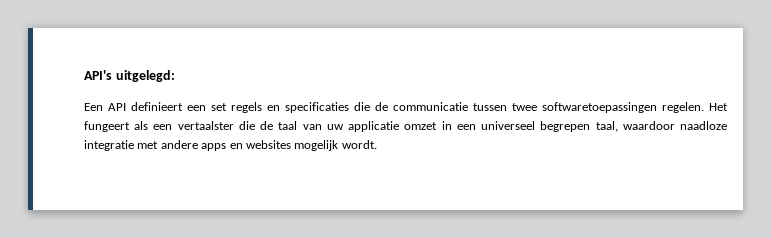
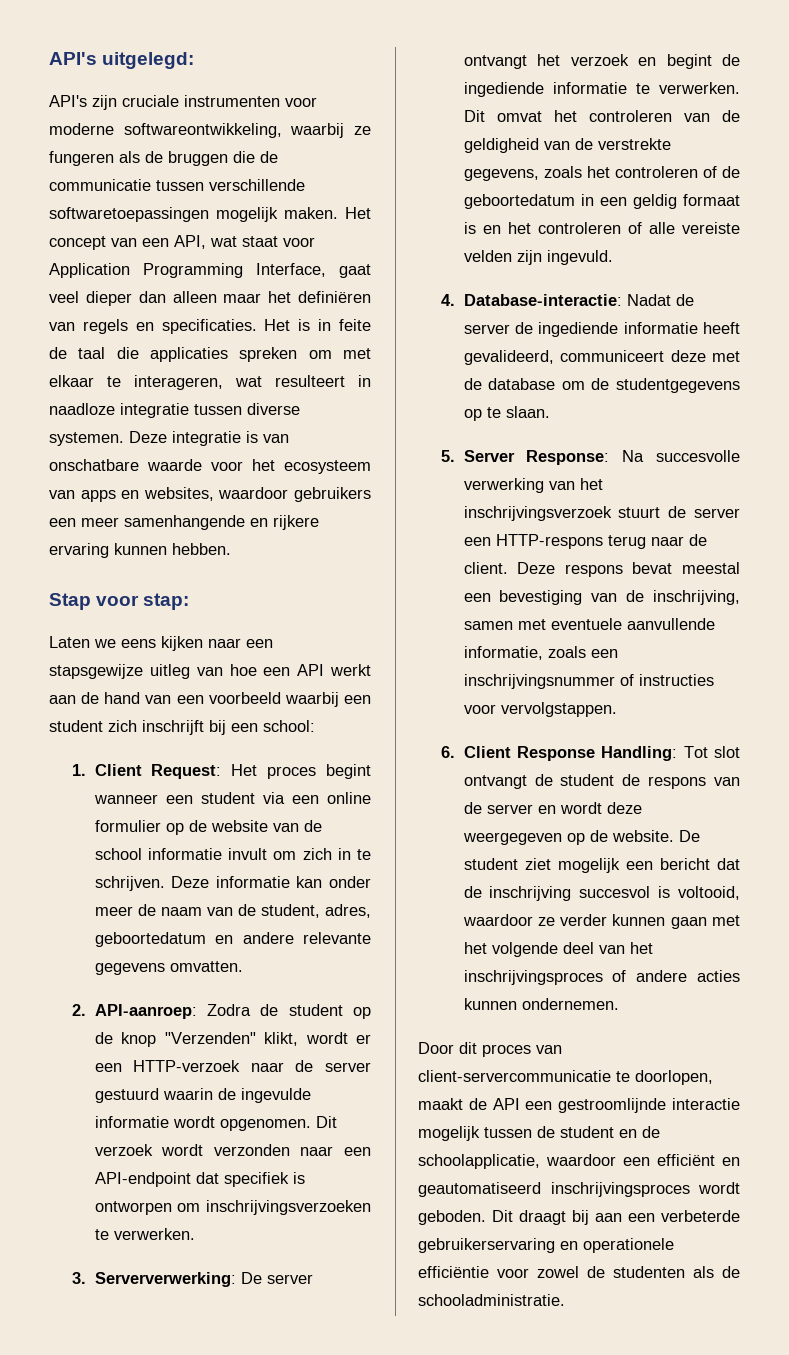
[84,102,728,113] [84,121,728,132] [84,140,377,151] Een API definieert een set regels en specificaties die de communicatie tussen twee softwaretoepassingen regelen. Het fungeert als een vertaalster die de taal van uw applicatie omzet in een universeel begrepen taal, waardoor naadloze integratie met andere apps en websites mogelijk wordt. -> [49,95,317,110] [49,123,372,138] [49,151,278,166] [49,179,305,191] [49,207,371,222] [49,235,315,250] [49,263,371,278] [49,291,371,306] [49,319,371,334] [49,347,371,362] [49,375,371,390] [49,403,300,418] [49,431,289,446] [49,459,371,474] [49,487,371,502] [49,515,319,530] [49,543,231,558] [49,593,190,610] [49,636,273,651] [49,664,371,679] [49,692,371,707] [49,720,315,735] [71,764,372,779] [93,792,371,804] [94,820,322,835] [94,848,372,860] [94,876,372,891] [94,904,371,918] [94,932,371,947] [94,961,243,975] [71,1004,372,1019] [94,1032,372,1047] [94,1060,372,1072] [94,1088,311,1103] [94,1116,337,1131] [94,1144,372,1156] [94,1172,305,1187] [94,1200,371,1215] [94,1228,195,1240] [71,1272,313,1287] [463,54,740,69] [463,82,740,97] [463,110,740,122] [463,138,671,153] [463,166,740,181] [463,194,740,209] [463,222,740,234] [463,250,613,265] [440,294,694,306] [463,322,740,337] [463,350,740,365] [463,378,740,393] [463,406,550,421] [440,450,740,465] [463,478,603,493] [463,506,740,521] [463,534,707,549] [463,562,740,577] [463,590,740,605] [463,618,715,630] [463,646,618,660] [463,674,714,689] [463,702,617,717] [440,746,740,761] [463,774,740,789] [463,802,642,814] [462,830,700,845] [463,858,740,873] [463,886,740,901] [462,914,740,929] [463,942,653,957] [463,970,740,985] [463,998,619,1010] [418,1042,562,1057] [418,1070,713,1085] [418,1098,740,1113] [418,1126,660,1141] [418,1154,740,1169] [418,1182,740,1197] [418,1210,740,1225] [418,1238,674,1253] [418,1266,740,1278] [418,1294,565,1306] API's zijn cruciale instrumenten voor moderne softwareontwikkeling, waarbij ze fungeren als de bruggen die de communicatie tussen verschillende softwaretoepassingen mogelijk maken. Het concept van een API, wat staat voor Application Programming Interface, gaat veel dieper dan alleen maar het definiëren van regels en specificaties. Het is in feite de taal die applicaties spreken om met elkaar te interageren, wat resulteert in naadloze integratie tussen diverse systemen. Deze integratie is van onschatbare waarde voor het ecosysteem van apps en websites, waardoor gebruikers een meer samenhangende en rijkere ervaring kunnen hebben. // Stap voor stap: // Laten we eens kijken naar een stapsgewijze uitleg van hoe een API werkt aan de hand van een voorbeeld waarbij een student zich inschrijft bij een school: // 1. Client Request: Het proces begint wanneer een student via een online formulier op de website van de school informatie invult om zich in te schrijven. Deze informatie kan onder meer de naam van de student, adres, geboortedatum en andere relevante gegevens omvatten. // 2. API-aanroep: Zodra de student op de knop "Verzenden" klikt, wordt er een HTTP-verzoek naar de server gestuurd waarin de ingevulde informatie wordt opgenomen. Dit verzoek wordt verzonden naar een API-endpoint dat specifiek is ontworpen om inschrijvingsverzoeken te verwerken. // 3. Serververwerking: De server ontvangt het verzoek en begint de ingediende informatie te verwerken. Dit omvat het controleren van de geldigheid van de verstrekte gegevens, zoals het controleren of de geboortedatum in een geldig formaat is en het controleren of alle vereiste velden zijn ingevuld. // 4. Database-interactie: Nadat de server de ingediende informatie heeft gevalideerd, communiceert deze met de database om de studentgegevens op te slaan. // 5. Server Response: Na succesvolle verwerking van het inschrijvingsverzoek stuurt de server een HTTP-respons terug naar de client. Deze respons bevat meestal een bevestiging van de inschrijving, samen met eventuele aanvullende informatie, zoals een inschrijvingsnummer of instructies voor vervolgstappen. // 6. Client Response Handling: Tot slot ontvangt de student de respons van de server en wordt deze weergegeven op de website. De student ziet mogelijk een bericht dat de inschrijving succesvol is voltooid, waardoor ze verder kunnen gaan met het volgende deel van het inschrijvingsproces of andere acties kunnen ondernemen. // Door dit proces van client-servercommunicatie te doorlopen, maakt de API een gestroomlijnde interactie mogelijk tussen de student en de schoolapplicatie, waardoor een efficiënt en geautomatiseerd inschrijvingsproces wordt geboden. Dit draagt bij aan een verbeterde gebruikerservaring en operationele efficiëntie voor zowel de studenten als de schooladministratie.

